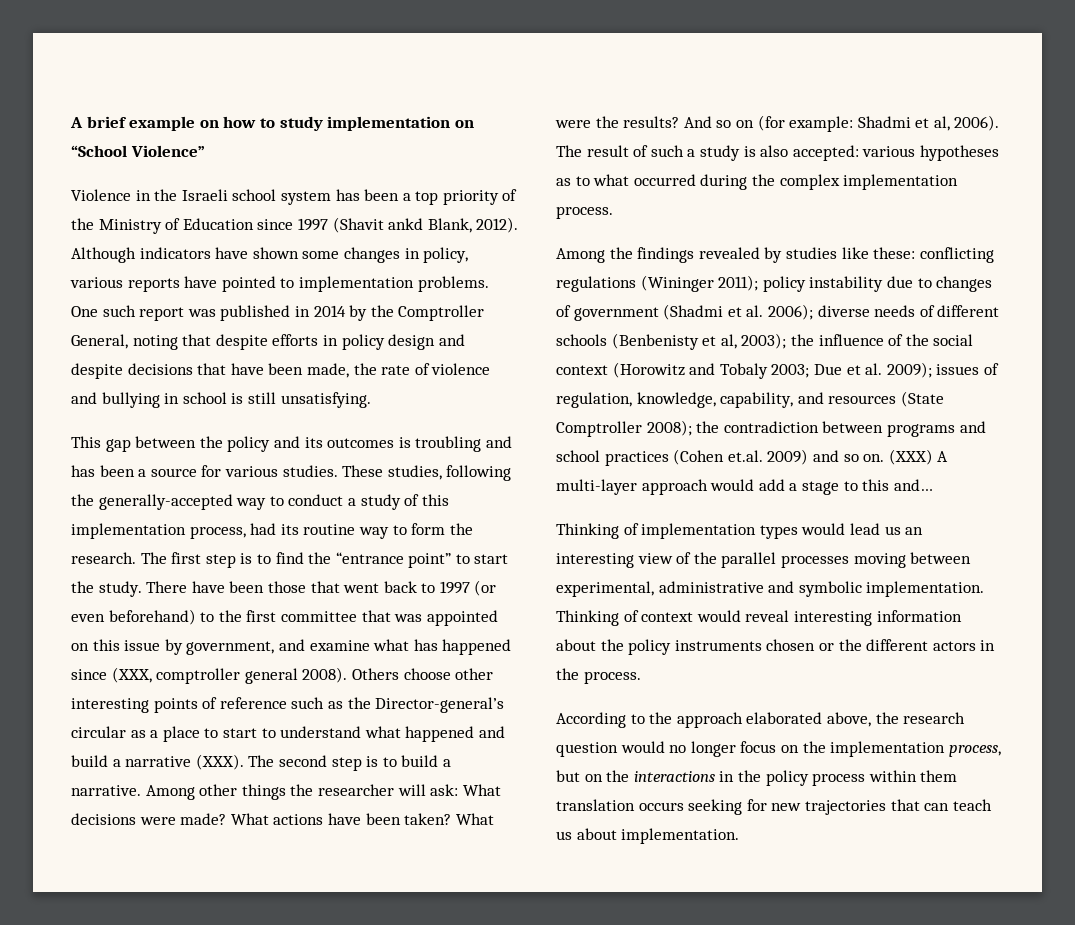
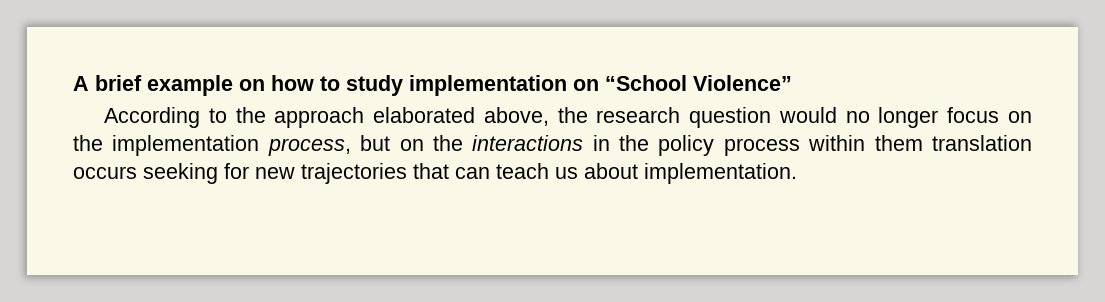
[71,189,518,205] [71,217,519,234] [71,247,469,263] [70,276,489,292] [71,305,485,321] [71,334,465,350] [71,363,491,379] [71,392,371,408] [71,436,512,452] [71,465,512,481] [71,494,449,510] [71,523,473,539] [71,552,509,568] [71,580,497,597] [71,609,498,626] [71,639,512,655] [71,667,494,684] [71,697,505,713] [71,726,505,742] [71,754,451,771] [71,784,501,800] [71,813,494,825] [555,115,1000,132] [556,145,999,161] [556,174,959,190] [556,206,613,219] [556,247,994,263] [556,275,993,292] [556,304,1000,321] [556,333,974,350] [556,362,999,379] [556,391,944,408] [556,420,986,437] [556,449,949,466] [556,479,933,495] [556,523,924,539] [556,552,972,568] [556,581,985,597] [556,610,962,626] [556,639,996,655] [556,668,641,684] // Violence in the Israeli school system has been a top priority of the Ministry of Education since 1997 (Shavit ankd Blank, 2012). Although indicators have shown some changes in policy, various reports have pointed to implementation problems. One such report was published in 2014 by the Comptroller General, noting that despite efforts in policy design and despite decisions that have been made, the rate of violence and bullying in school is still unsatisfying. // This gap between the policy and its outcomes is troubling and has been a source for various studies. These studies, following the generally-accepted way to conduct a study of this implementation process, had its routine way to form the research. The first step is to find the “entrance point” to start the study. There have been those that went back to 1997 (or even beforehand) to the first committee that was appointed on this issue by government, and examine what has happened since (XXX, comptroller general 2008). Others choose other interesting points of reference such as the Director-general’s circular as a place to start to understand what happened and build a narrative (XXX). The second step is to build a narrative. Among other things the researcher will ask: What decisions were made? What actions have been taken? What were the results? And so on (for example: Shadmi et al, 2006). The result of such a study is also accepted: various hypotheses as to what occurred during the complex implementation process. // Among the findings revealed by studies like these: conflicting regulations (Wininger 2011); policy instability due to changes of government (Shadmi et al. 2006); diverse needs of different schools (Benbenisty et al, 2003); the influence of the social context (Horowitz and Tobaly 2003; Due et al. 2009); issues of regulation, knowledge, capability, and resources (State Comptroller 2008); the contradiction between programs and school practices (Cohen et.al. 2009) and so on. (XXX) A multi-layer approach would add a stage to this and… // Thinking of implementation types would lead us an interesting view of the parallel processes moving between experimental, administrative and symbolic implementation. Thinking of context would reveal interesting information about the policy instruments chosen or the different actors in the process. -> (792, 83) none

